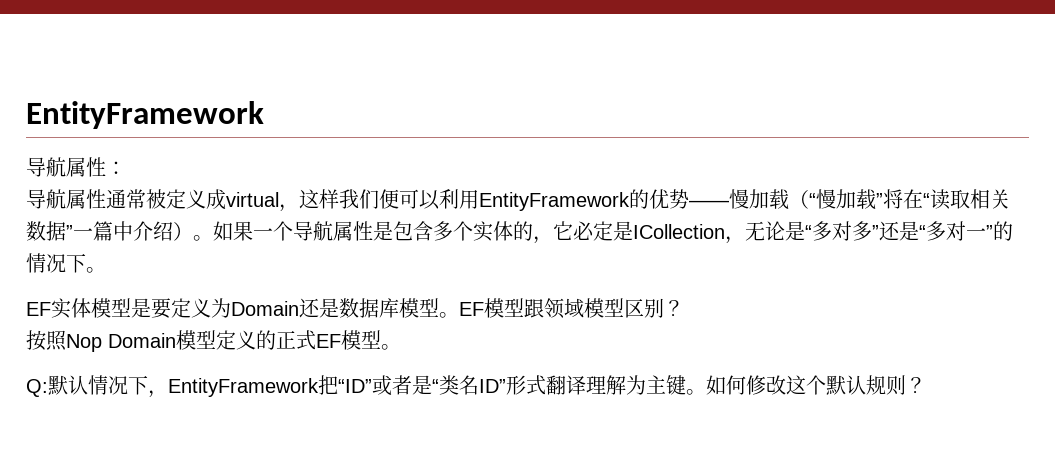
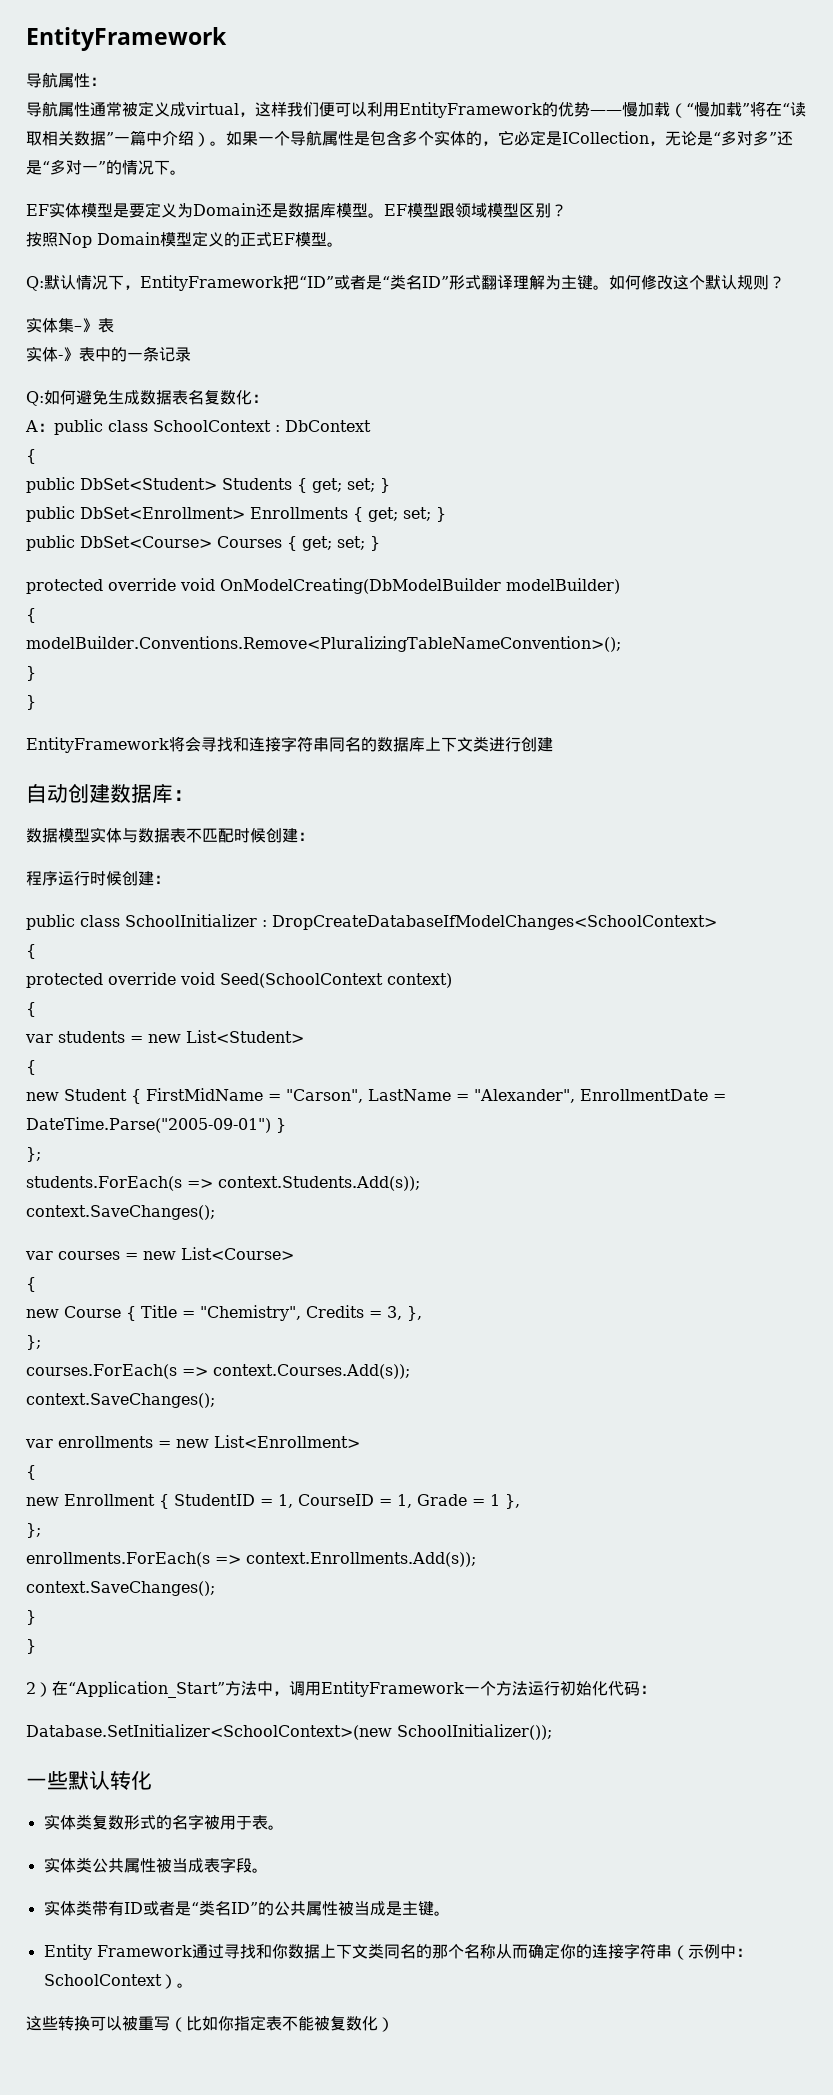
(926, 385) none -> [26,317,114,333] [26,346,191,362] [26,390,268,406] [25,419,371,435] [26,449,36,464] [26,477,390,493] [26,506,446,522] [26,535,380,551] [26,578,620,594] [26,608,36,623] [26,636,621,652] [26,666,36,681] [26,695,36,710] [26,736,553,753] [26,783,194,803] [26,827,314,843] [26,870,170,886] [26,914,717,930] [26,944,36,959] [26,972,452,988] [26,1002,36,1017] [25,1030,304,1043] [26,1060,36,1075] [26,1088,726,1104] [26,1117,286,1133] [26,1147,41,1162] [26,1176,420,1191] [26,1205,215,1220] [25,1247,294,1260] [26,1277,36,1292] [26,1305,422,1321] [26,1335,41,1350] [26,1364,410,1379] [26,1393,215,1408] [25,1435,360,1448] [26,1465,36,1480] [26,1494,520,1509] [26,1523,41,1538] [26,1552,476,1567] [26,1581,215,1596] [26,1610,36,1625] [26,1639,36,1654] [26,1681,656,1698] [26,1724,552,1740] [26,1770,152,1791] [43,1814,284,1830] [43,1857,268,1873] [43,1900,450,1916] [43,1943,752,1960] [43,1974,193,1989] [26,2015,394,2032] // 实体集–》表 // 实体-》表中的一条记录 // Q:如何避免生成数据表名复数化： // A：public class SchoolContext : DbContext // { // public DbSet<Student> Students { get; set; } // public DbSet<Enrollment> Enrollments { get; set; } // public DbSet<Course> Courses { get; set; } // protected override void OnModelCreating(DbModelBuilder modelBuilder) // { // modelBuilder.Conventions.Remove<PluralizingTableNameConvention>(); // } // } // EntityFramework将会寻找和连接字符串同名的数据库上下文类进行创建 // 自动创建数据库： // 数据模型实体与数据表不匹配时候创建： // 程序运行时候创建： // public class SchoolInitializer : DropCreateDatabaseIfModelChanges<SchoolContext> // { // protected override void Seed(SchoolContext context) // { // var students = new List<Student> // { // new Student { FirstMidName = "Carson", LastName = "Alexander", EnrollmentDate = DateTime.Parse("2005-09-01") } // }; // students.ForEach(s => context.Students.Add(s)); // context.SaveChanges(); // var courses = new List<Course> // { // new Course { Title = "Chemistry", Credits = 3, }, // }; // courses.ForEach(s => context.Courses.Add(s)); // context.SaveChanges(); // var enrollments = new List<Enrollment> // { // new Enrollment { StudentID = 1, CourseID = 1, Grade = 1 }, // }; // enrollments.ForEach(s => context.Enrollments.Add(s)); // context.SaveChanges(); // } // } // 2）在“Application_Start”方法中，调用EntityFramework一个方法运行初始化代码： // Database.SetInitializer<SchoolContext>(new SchoolInitializer()); // 一些默认转化 // 实体类复数形式的名字被用于表。 // 实体类公共属性被当成表字段。 // 实体类带有ID或者是“类名ID”的公共属性被当成是主键。 // Entity Framework通过寻找和你数据上下文类同名的那个名称从而确定你的连接字符串（示例中：SchoolContext）。 // 这些转换可以被重写（比如你指定表不能被复数化）

